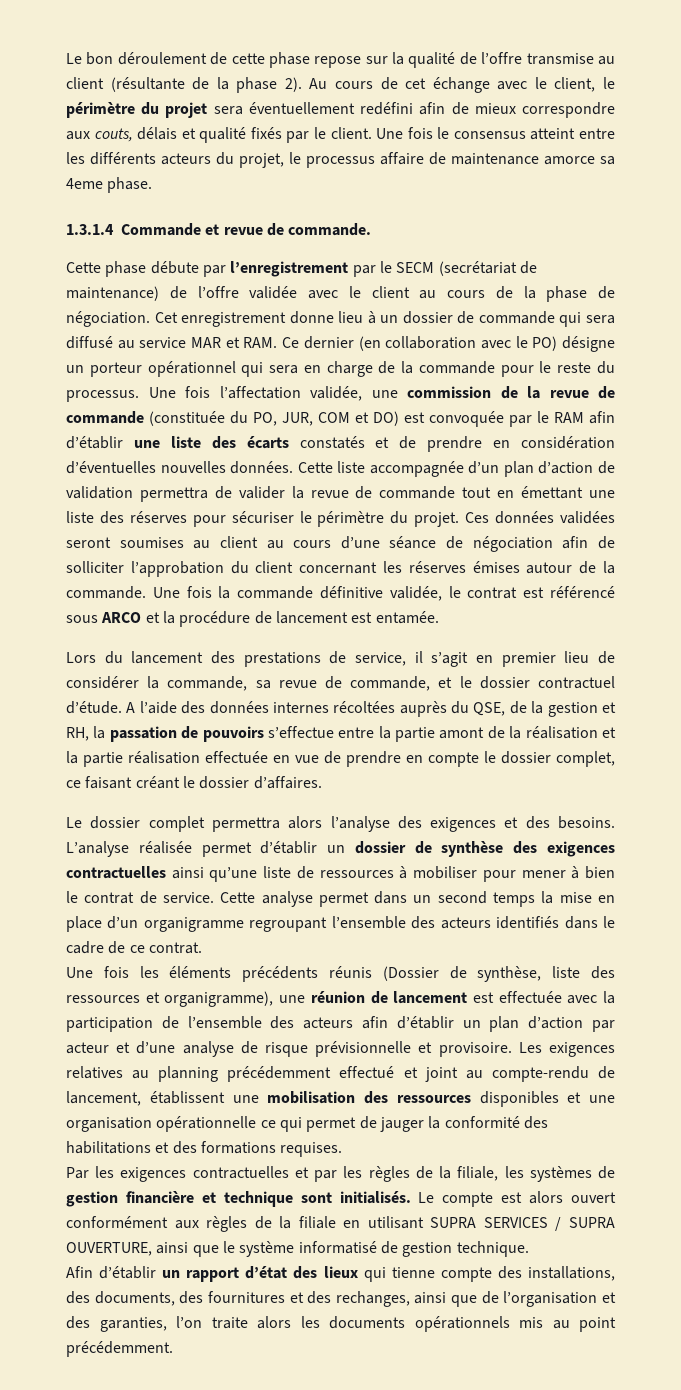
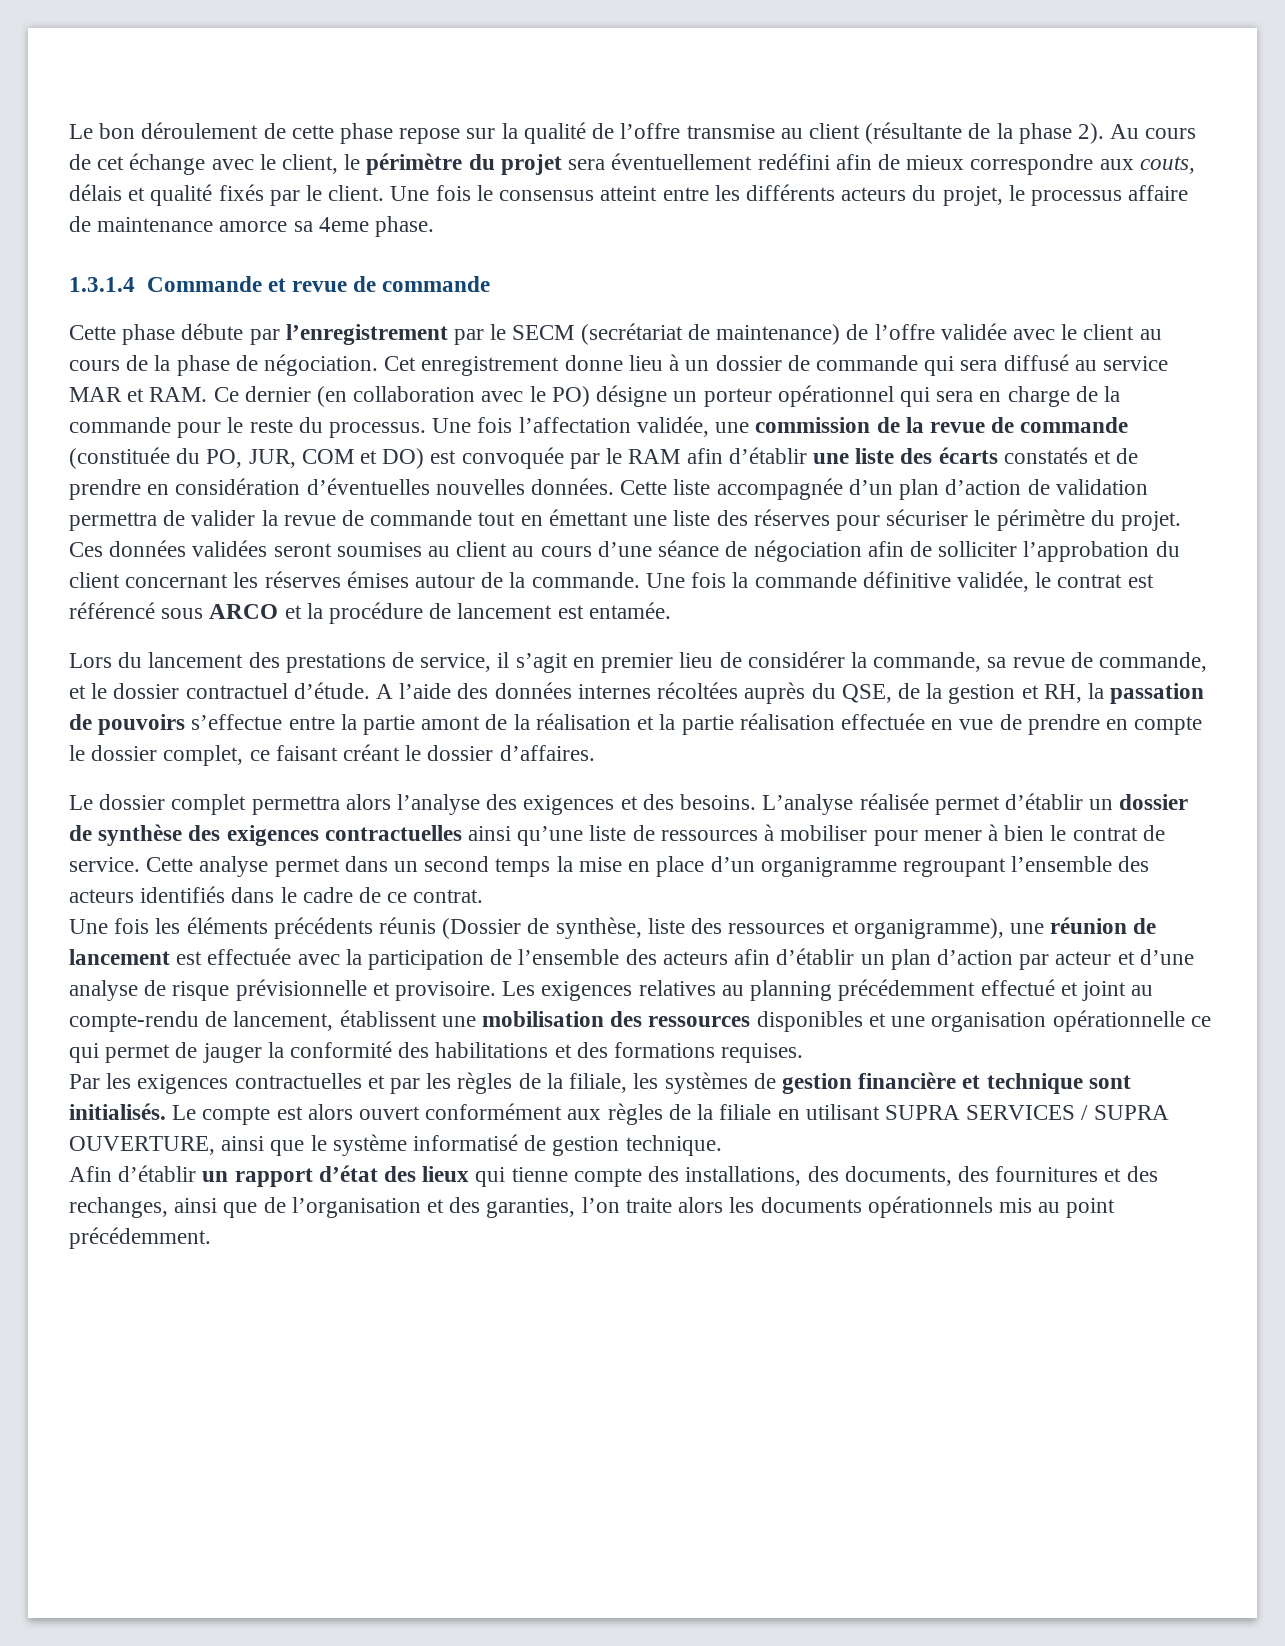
[288,223,372,236] commande. -> [382,276,491,292] commande

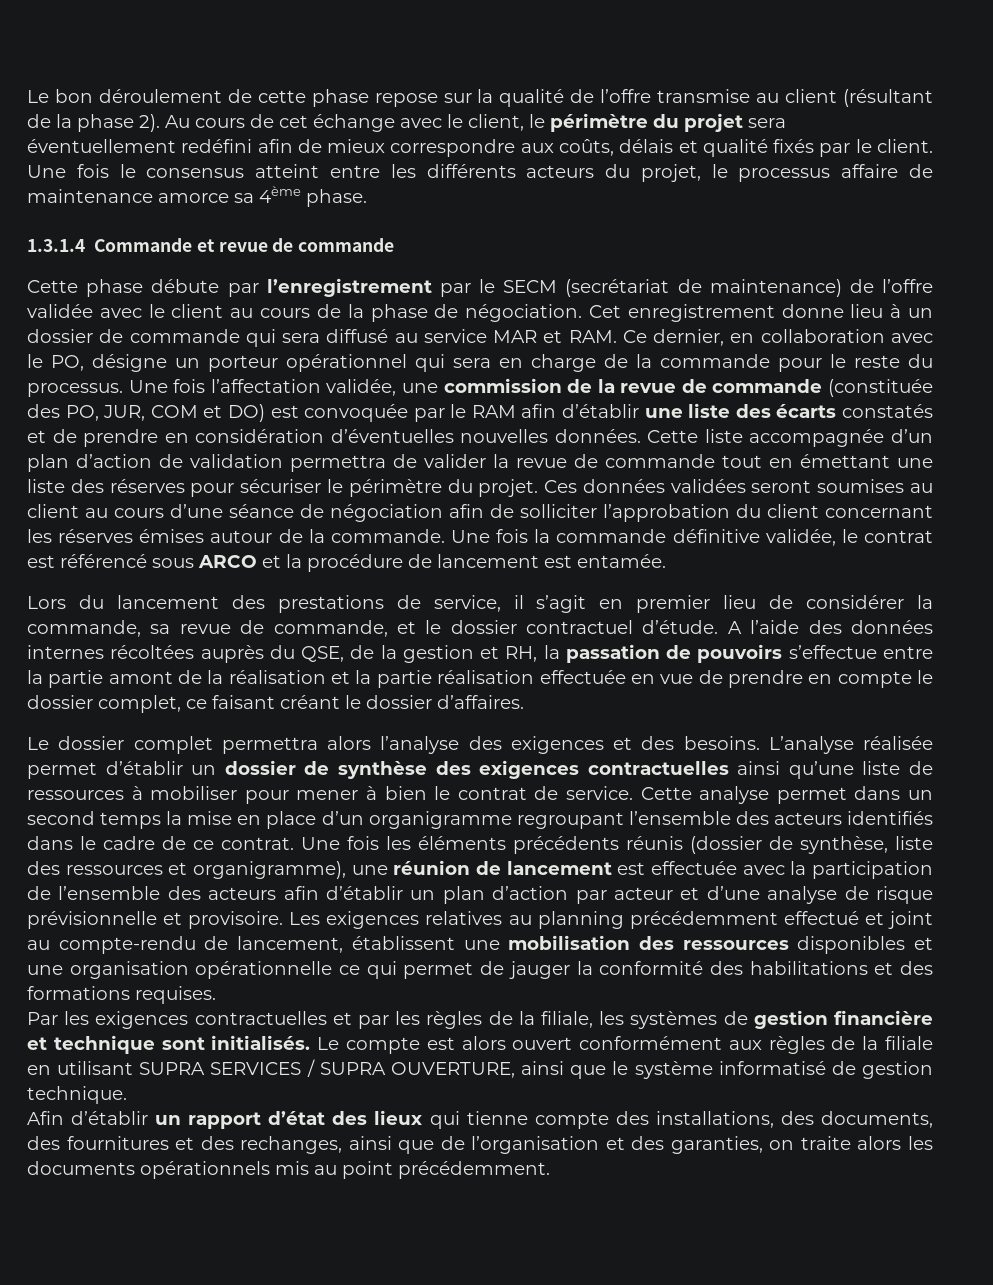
[865,122,963,144] (résultante -> [842,89,933,107] (résultant
[1139,156,1195,174] couts, -> [559,139,614,156] coûts,
[318,217,369,232] 4eme -> [259,186,301,203] 4ème
[244,386,348,407] dernier (en -> [653,329,755,346] dernier, en
[551,386,590,407] PO) -> [51,355,84,371] PO,
[176,448,201,464] du -> [27,404,60,418] des
(484, 896) // -> (294, 843) none
[442,918,522,939] (Dossier -> [690,836,762,854] (dossier
[581,1197,620,1213] l’on -> [769,1140,795,1150] on

